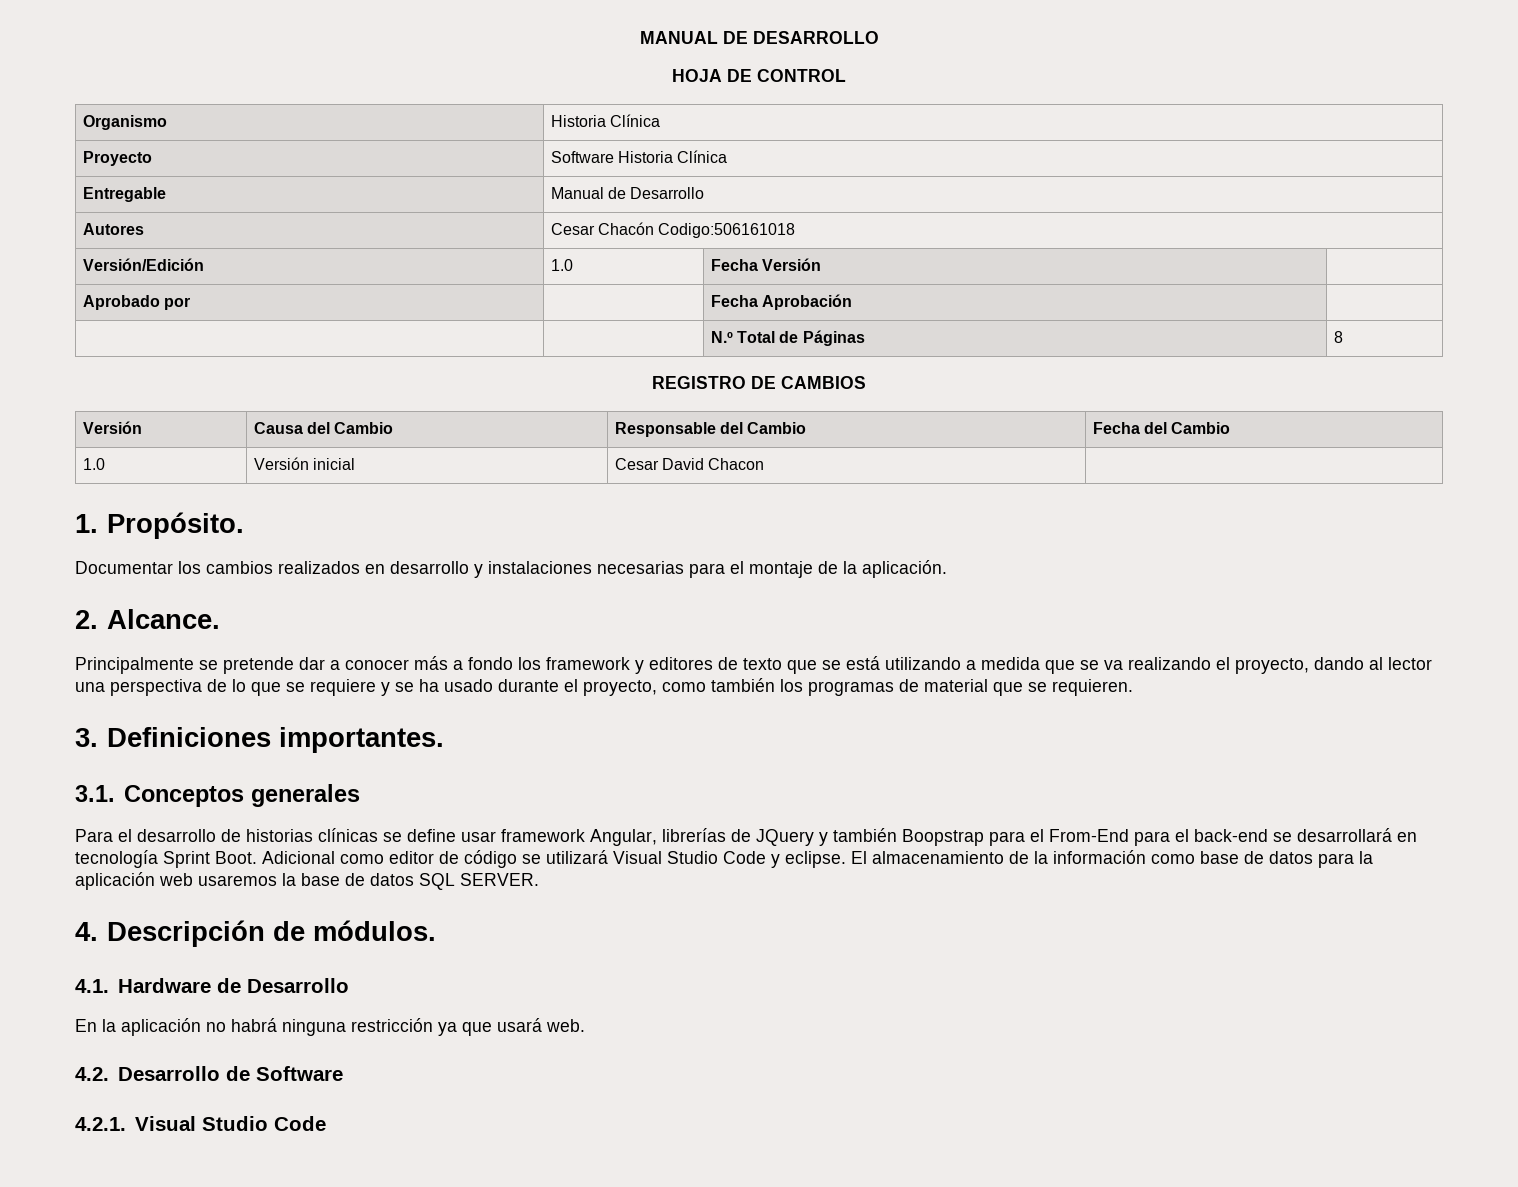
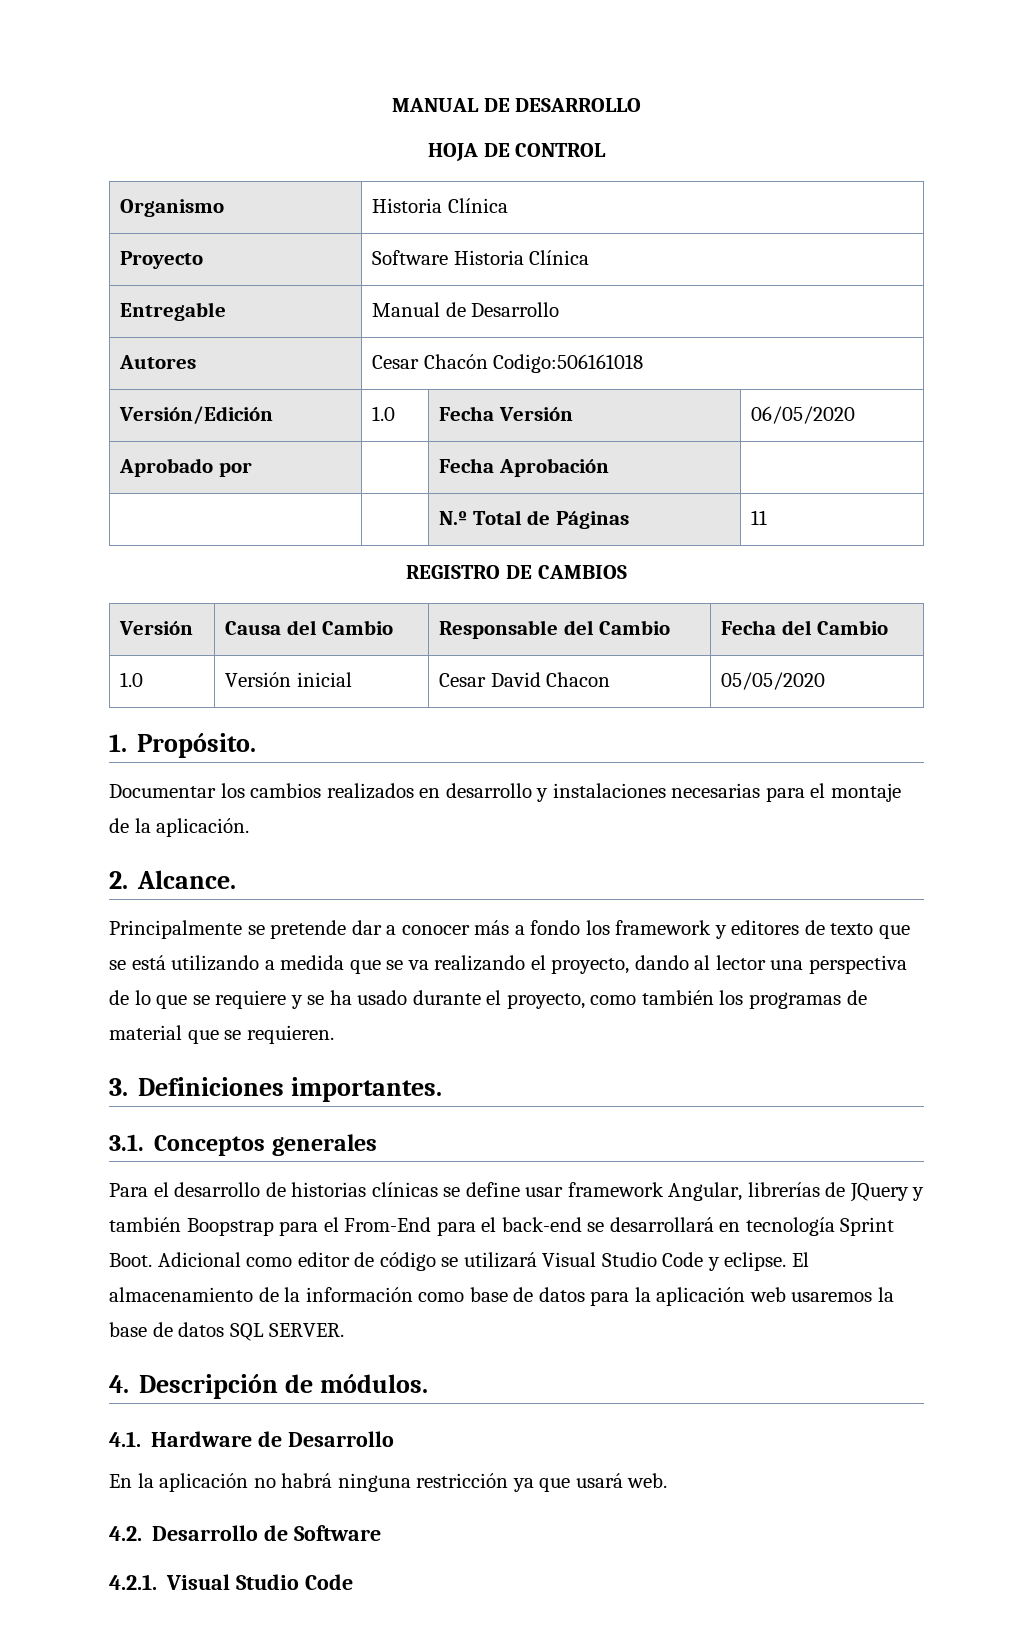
(821, 264) none -> [751,406,856,424] 06/05/2020
[1333,331,1343,343] 8 -> [751,510,768,525] 11
(765, 464) none -> [721,672,826,690] 05/05/2020

